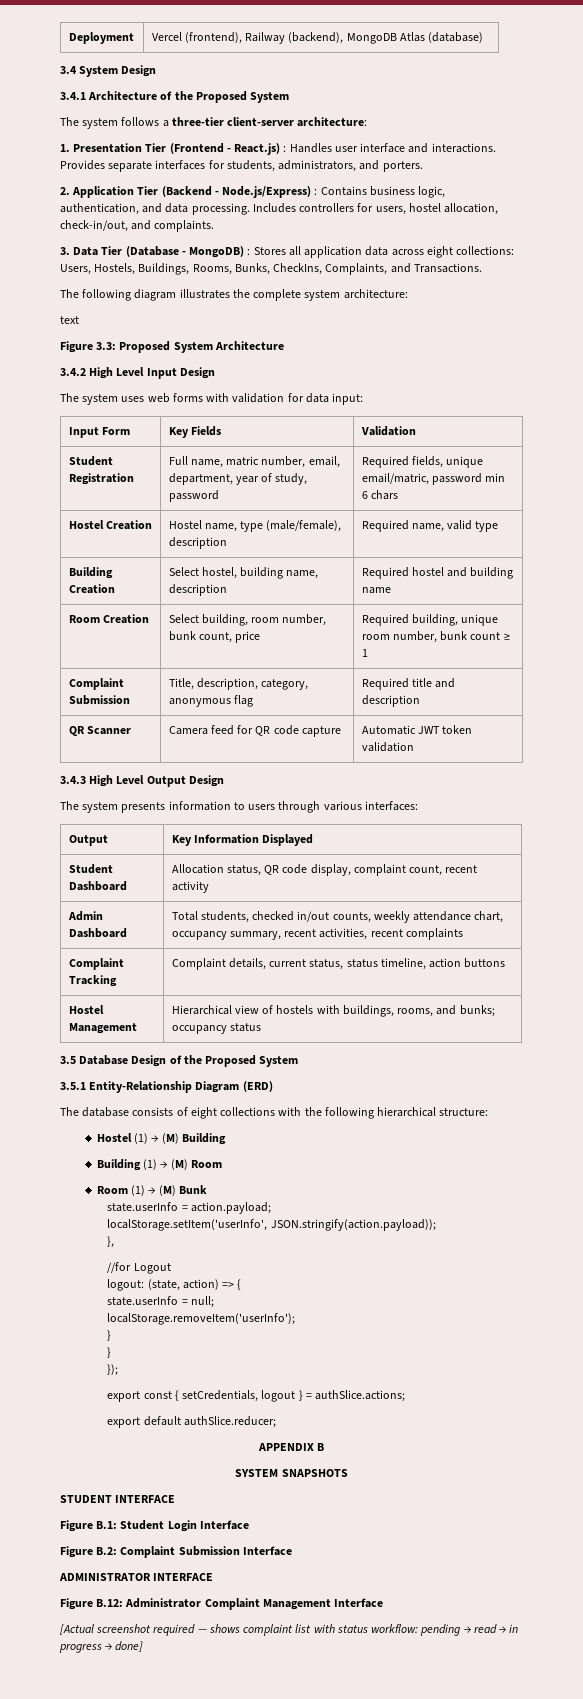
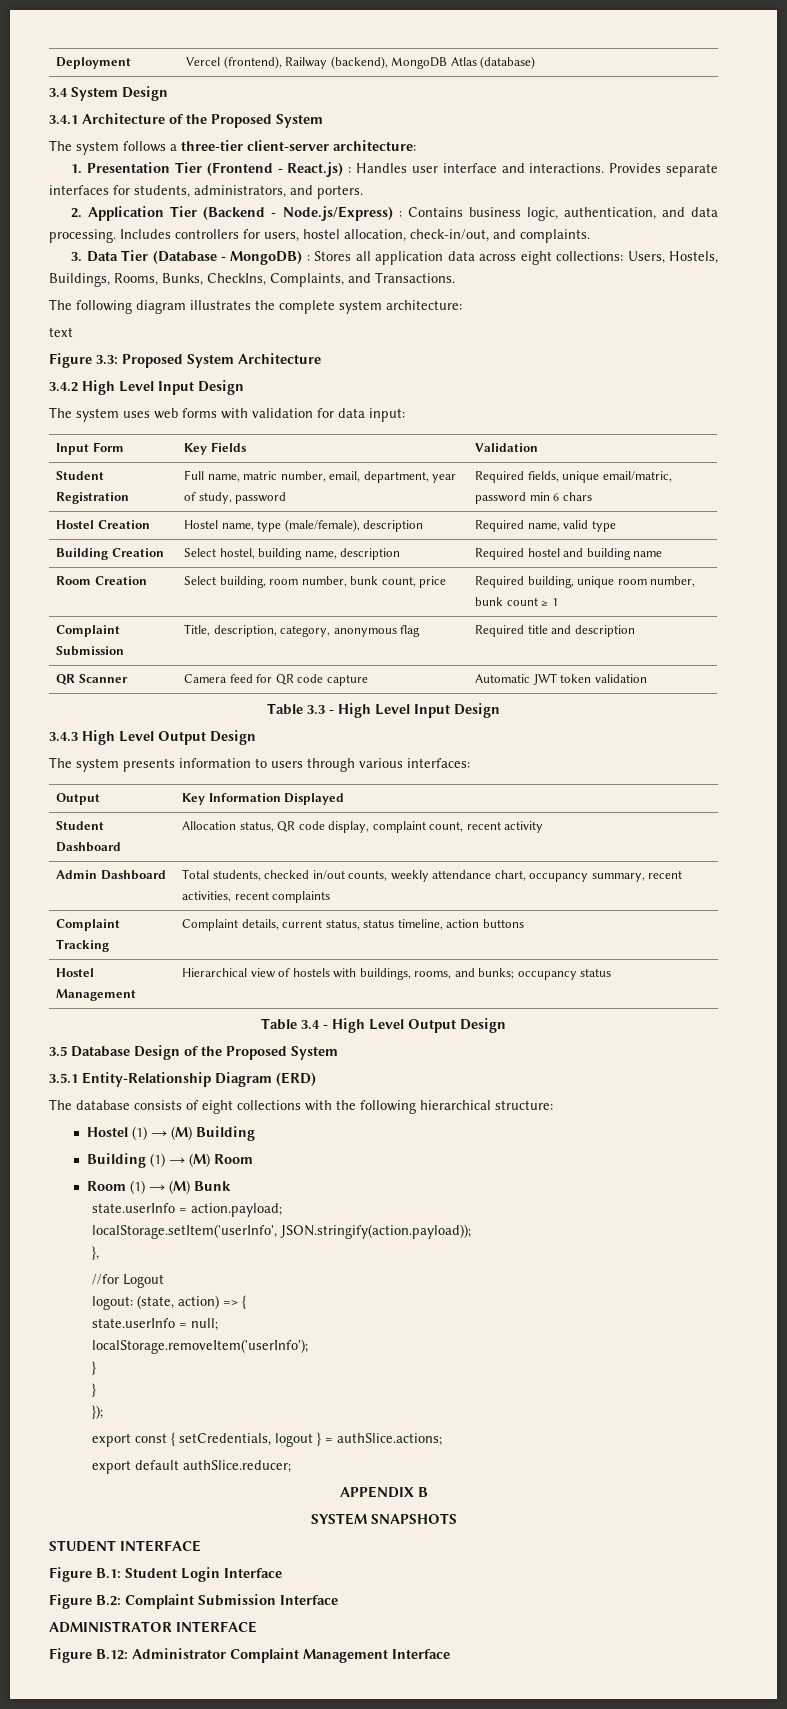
(414, 747) none -> [267,703,500,718] // Table 3.3 - High Level Input Design
(261, 1027) none -> [261,1018,506,1033] // Table 3.4 - High Level Output Design
[60,1624,519,1636] [59,1641,144,1653] // [Actual screenshot required — shows complaint list with status workflow: pending → read → in progress → done] -> (450, 1654) none

